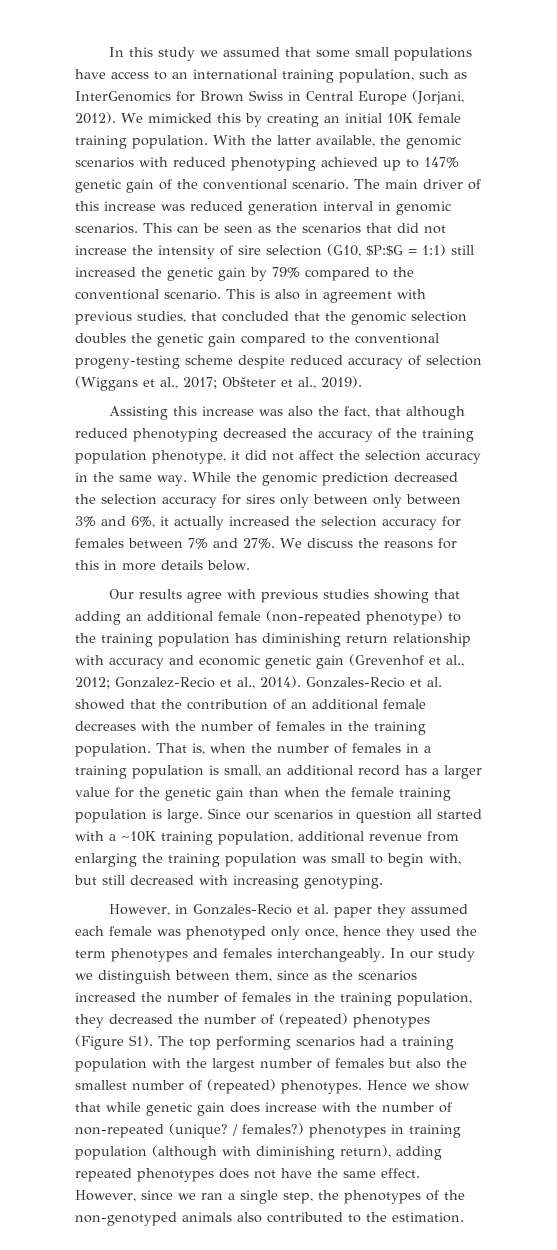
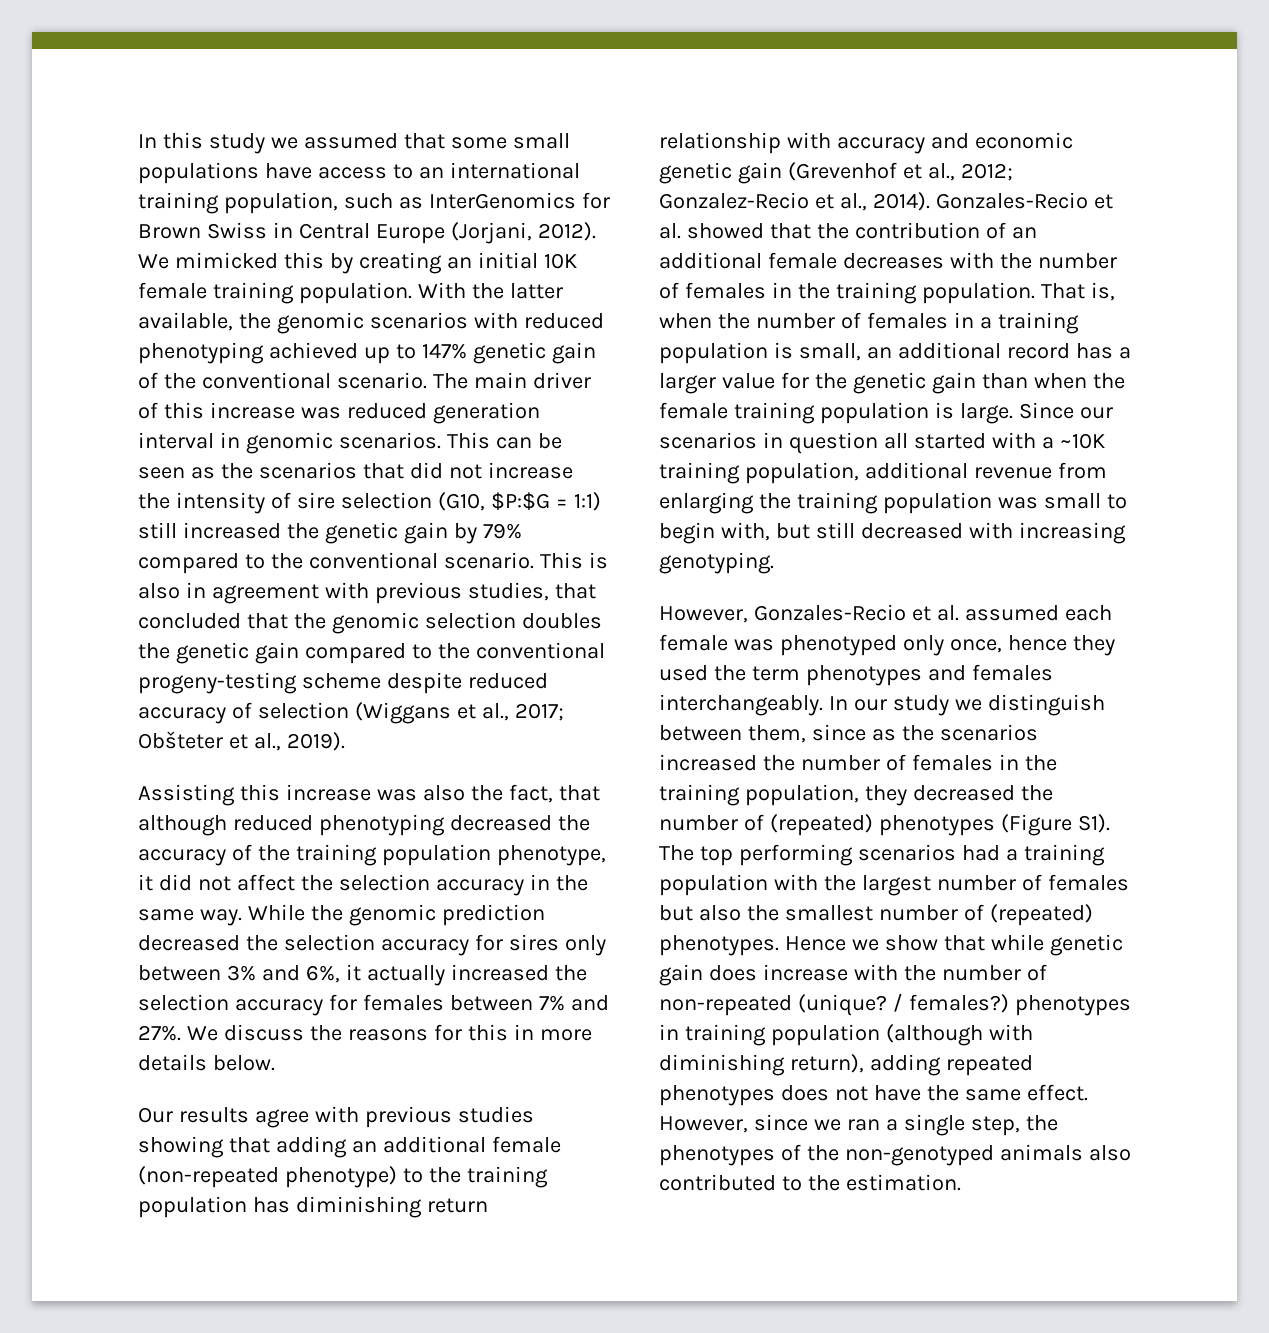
[373,494,461,508] only between -> (221, 973) none
[174,904,406,918] in Gonzales-Recio et al. paper they -> [753,604,959,621] Gonzales-Recio et al.

